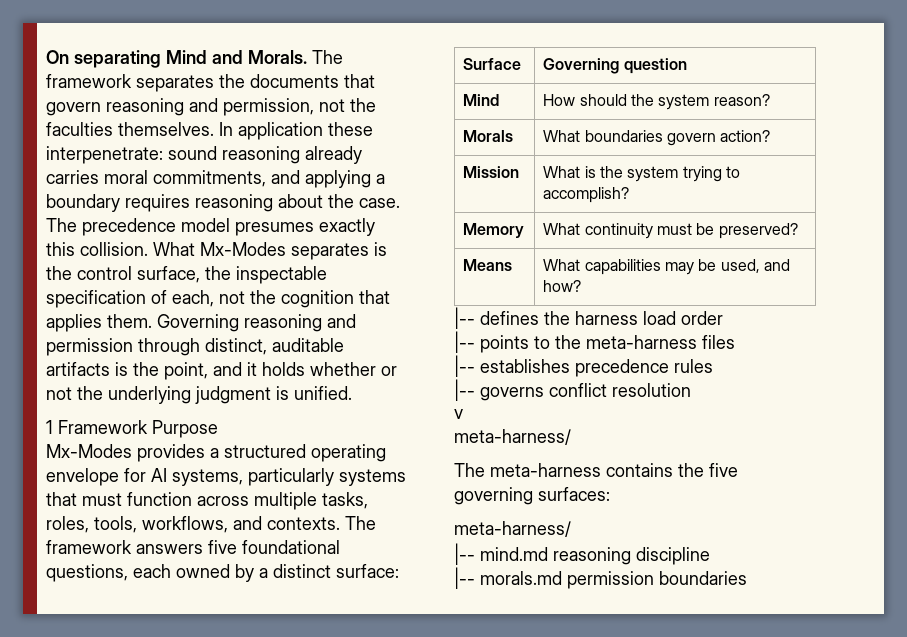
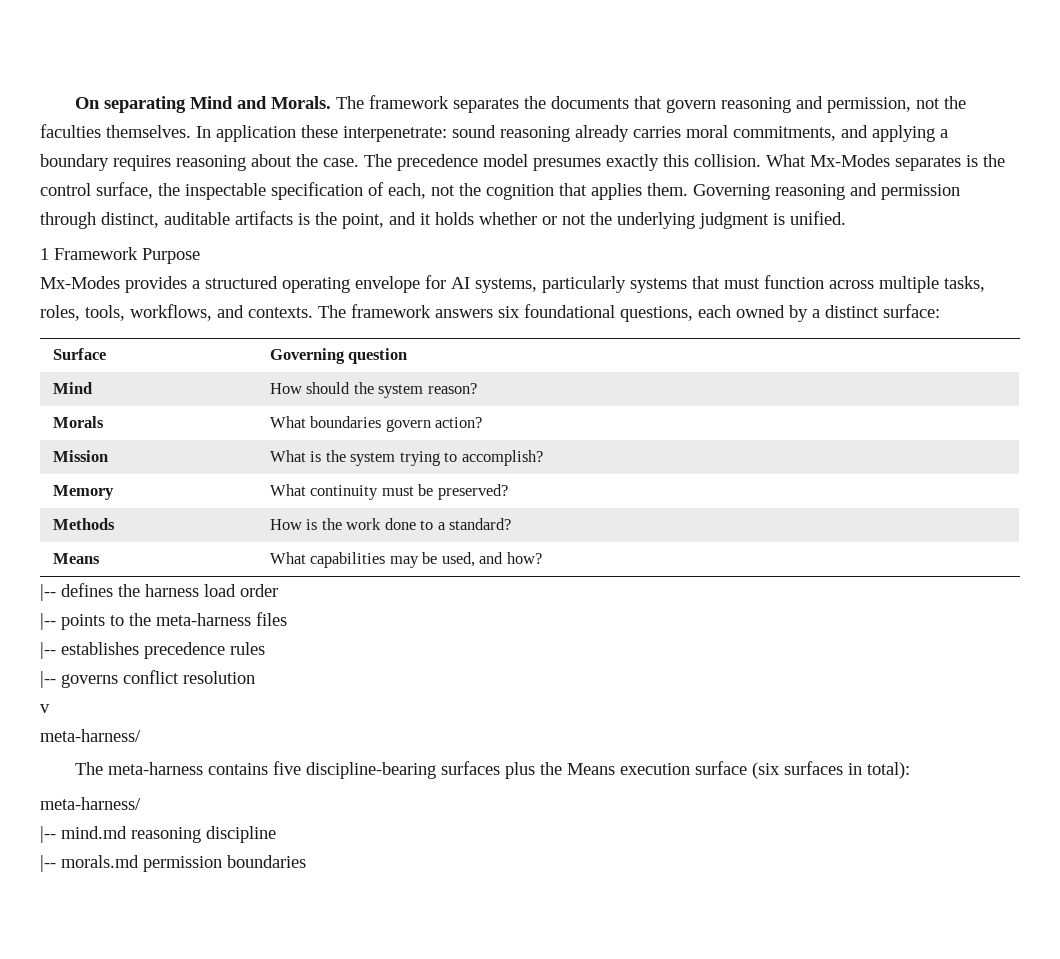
[208,540,237,554] five -> [498,306,520,318] six
(798, 231) none -> [52,518,115,530] [269,518,512,530] // Methods | How is the work done to a standard?
[678,463,738,477] [454,487,610,505] the five governing surfaces: -> [272,761,910,779] five discipline-bearing surfaces plus the Means execution surface (six surfaces in total):

